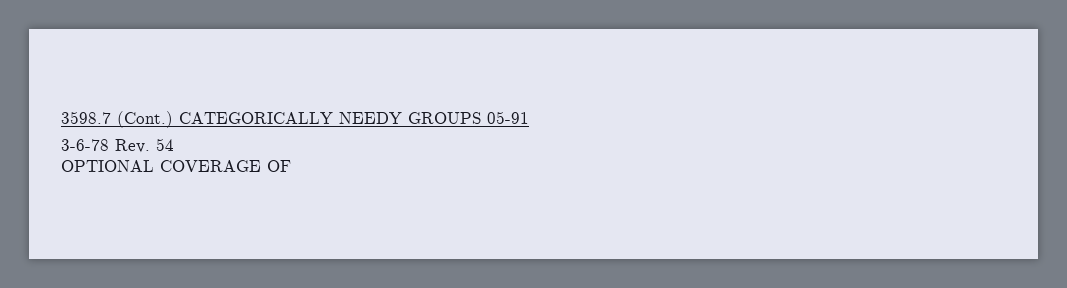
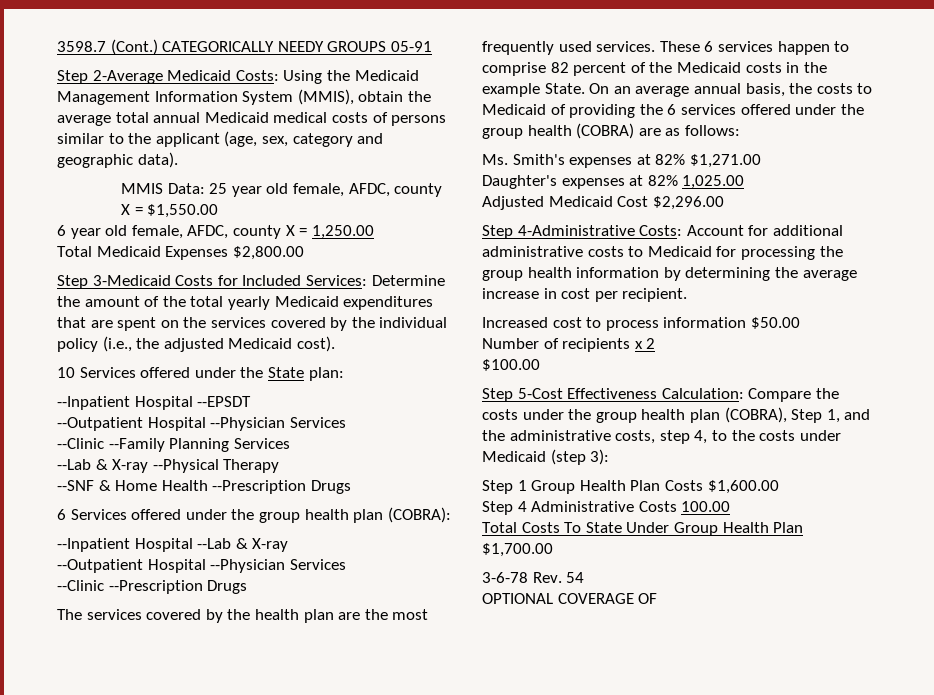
(529, 117) none -> [57,70,419,84] [57,89,431,105] [57,112,447,126] [57,131,384,147] [57,152,178,168] [121,183,443,197] [121,204,219,218] [57,225,374,239] [57,246,304,260] [57,275,445,289] [57,296,434,310] [57,317,448,331] [57,336,335,352] [57,367,344,381] [57,396,252,410] [57,417,346,431] [57,438,290,452] [57,459,280,473] [57,480,351,494] [57,507,451,523] [57,538,289,552] [57,559,346,573] [57,580,248,594] [57,609,429,623] [482,41,850,55] [482,62,827,76] [482,83,873,97] [482,104,864,118] [482,123,740,139] [482,154,761,168] [482,175,745,189] [482,196,724,210] [482,225,843,239] [482,246,843,260] [482,267,857,281] [482,288,688,302] [482,317,800,331] [482,338,656,352] [482,359,540,371] [482,388,839,402] [482,407,871,423] [482,430,841,444] [482,449,610,465] [482,480,779,494] [482,501,731,515] [482,522,804,536] [482,543,553,557] // Step 2-Average Medicaid Costs: Using the Medicaid Management Information System (MMIS), obtain the average total annual Medicaid medical costs of persons similar to the applicant (age, sex, category and geographic data). // MMIS Data: 25 year old female, AFDC, county X = $1,550.00 // 6 year old female, AFDC, county X = 1,250.00 // Total Medicaid Expenses $2,800.00 // Step 3-Medicaid Costs for Included Services: Determine the amount of the total yearly Medicaid expenditures that are spent on the services covered by the individual policy (i.e., the adjusted Medicaid cost). // 10 Services offered under the State plan: // --Inpatient Hospital --EPSDT // --Outpatient Hospital --Physician Services // --Clinic --Family Planning Services // --Lab & X-ray --Physical Therapy // --SNF & Home Health --Prescription Drugs // 6 Services offered under the group health plan (COBRA): // --Inpatient Hospital --Lab & X-ray // --Outpatient Hospital --Physician Services // --Clinic --Prescription Drugs // The services covered by the health plan are the most frequently used services. These 6 services happen to comprise 82 percent of the Medicaid costs in the example State. On an average annual basis, the costs to Medicaid of providing the 6 services offered under the group health (COBRA) are as follows: // Ms. Smith's expenses at 82% $1,271.00 // Daughter's expenses at 82% 1,025.00 // Adjusted Medicaid Cost $2,296.00 // Step 4-Administrative Costs: Account for additional administrative costs to Medicaid for processing the group health information by determining the average increase in cost per recipient. // Increased cost to process information $50.00 // Number of recipients x 2 // $100.00 // Step 5-Cost Effectiveness Calculation: Compare the costs under the group health plan (COBRA), Step 1, and the administrative costs, step 4, to the costs under Medicaid (step 3): // Step 1 Group Health Plan Costs $1,600.00 // Step 4 Administrative Costs 100.00 // Total Costs To State Under Group Health Plan $1,700.00

